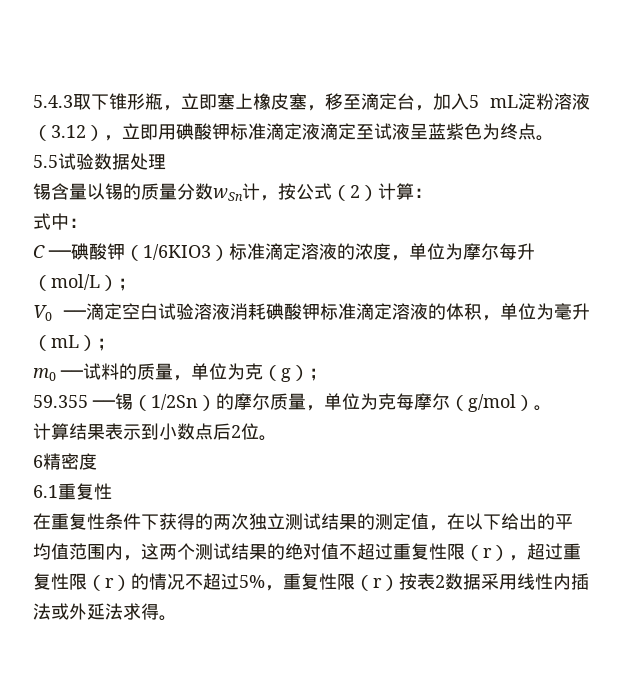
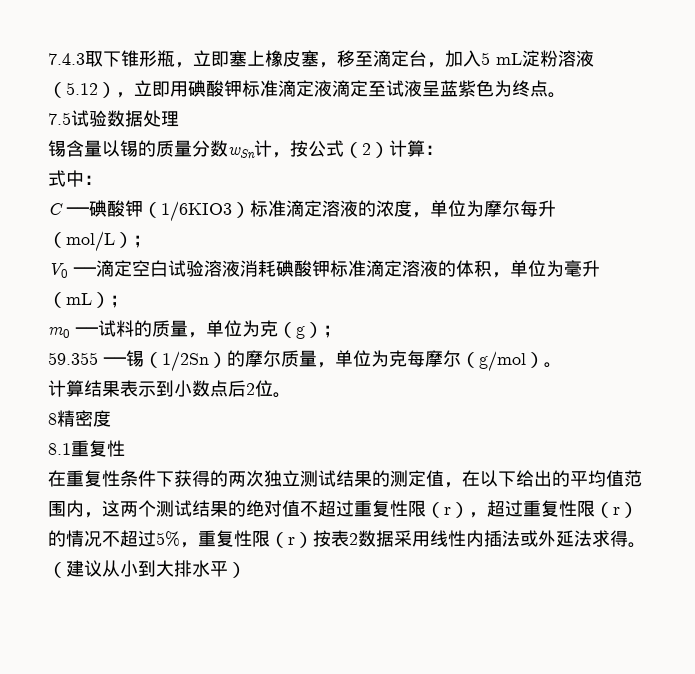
[33,95,73,108] 5.4.3 -> [48,53,85,65] 7.4.3
[51,125,86,138] 3.12 -> [66,82,98,95] 5.12
[33,155,58,168] 5.5 -> [48,112,71,125] 7.5
[33,455,43,468] 6 -> [48,413,57,425] 8
[33,485,58,498] 6.1 -> [48,443,71,455] 8.1
(177, 618) none -> [48,560,246,578] （建议从小到大排水平）

